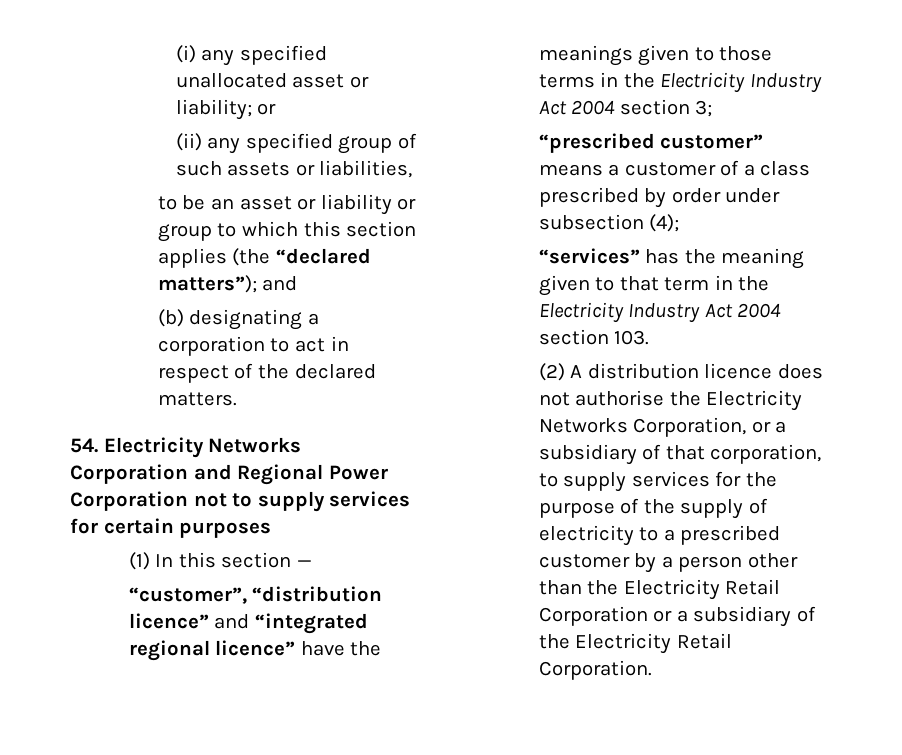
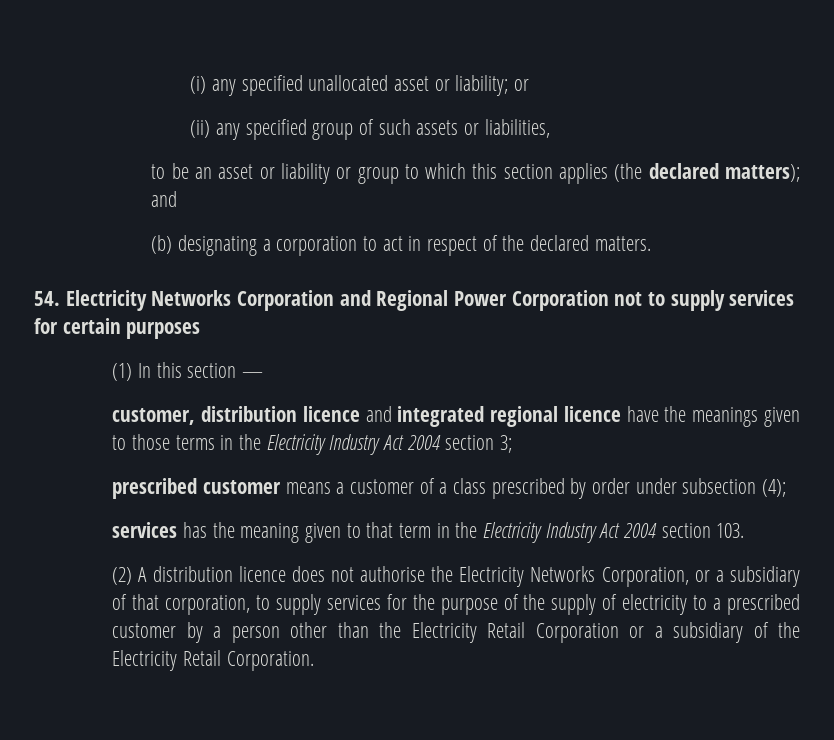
[276,248,372,264] [157,275,257,293] “declared matters”); -> [648,163,800,182] declared matters);
[128,586,383,604] [128,613,368,634] [128,640,296,661] “customer”, “distribution licence” and “integrated regional licence” -> [112,406,621,427] customer, distribution licence and integrated regional licence
[538,133,764,153] “prescribed customer” -> [112,478,281,499] prescribed customer
[538,248,640,264] “services” -> [112,522,178,538] services

